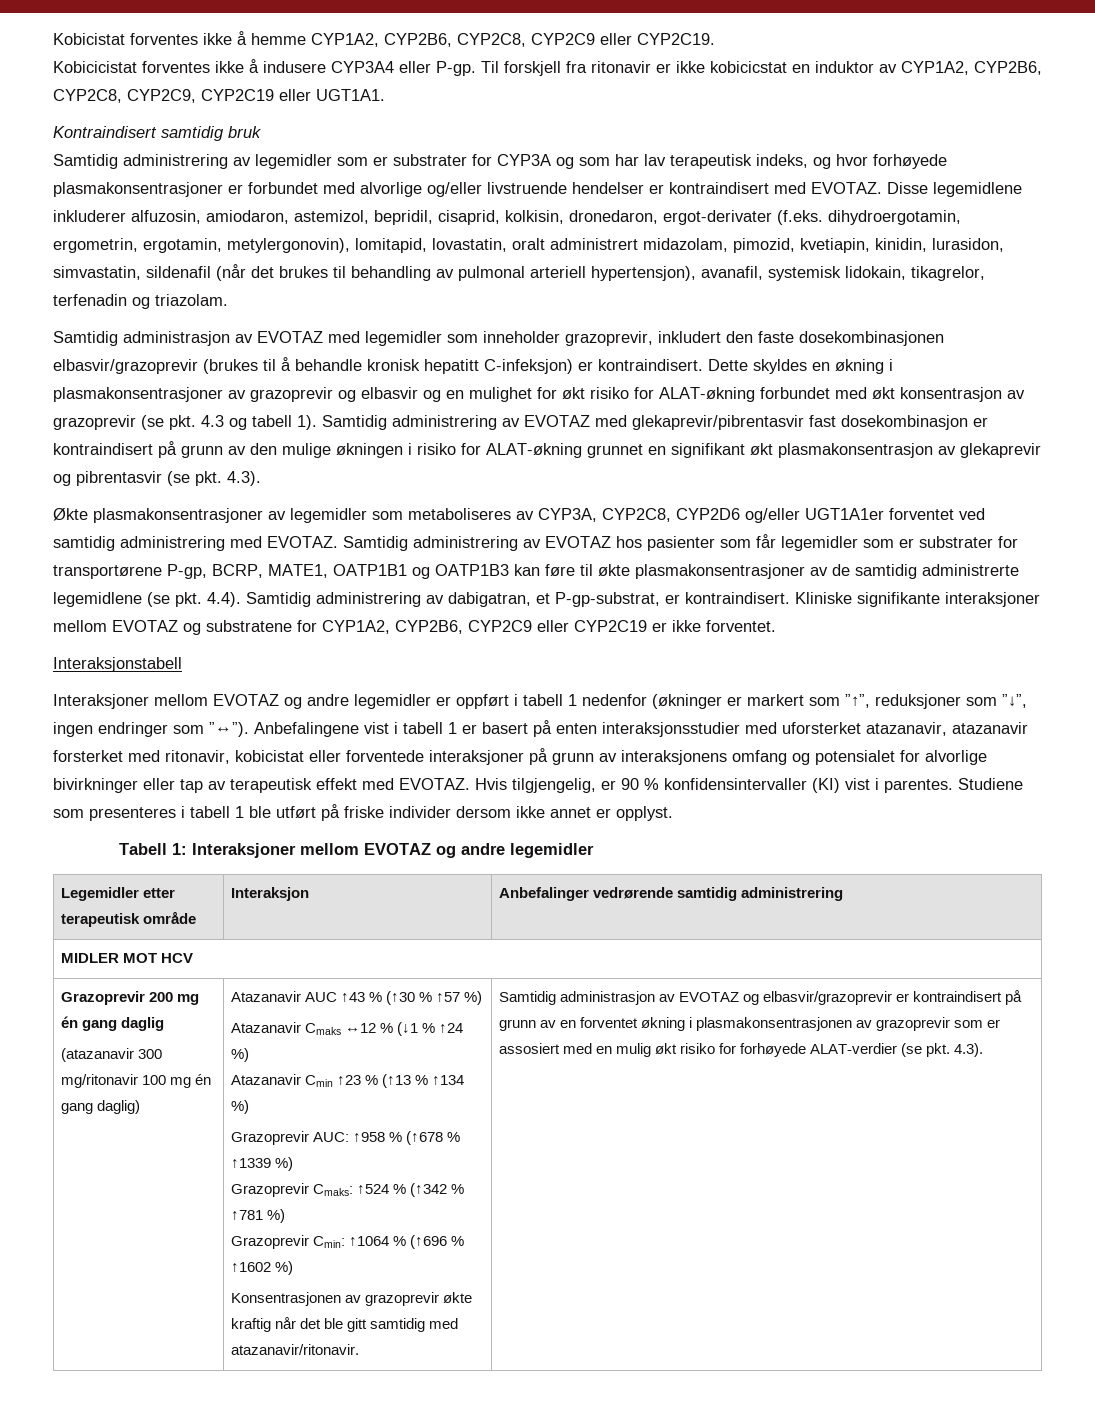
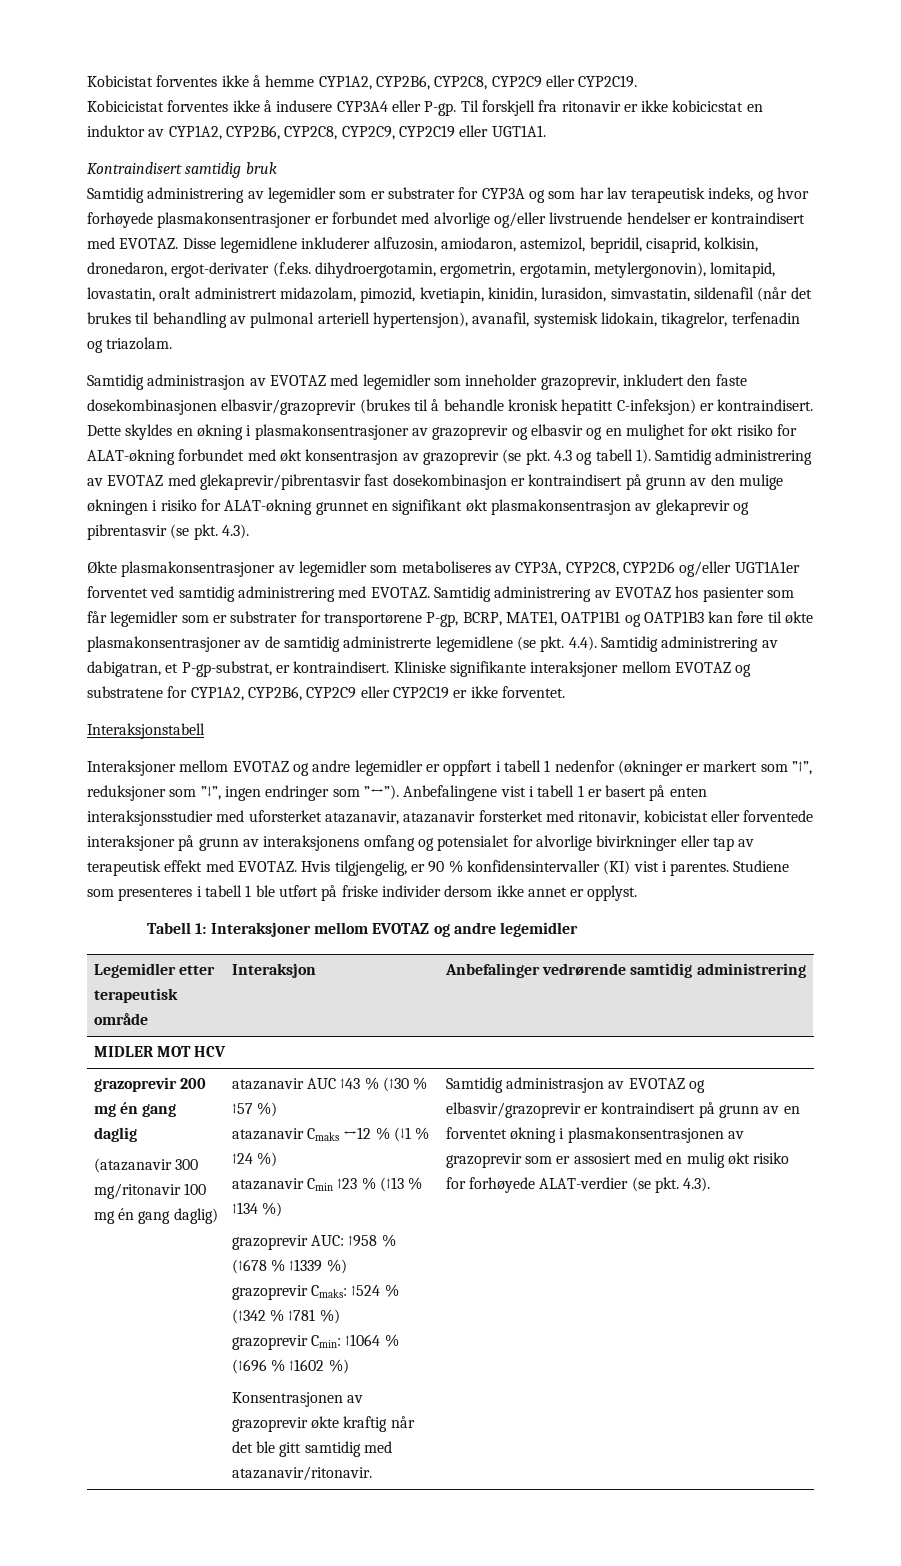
[60,991,145,1005] Grazoprevir -> [93,1077,177,1092] grazoprevir
[230,991,301,1002] Atazanavir -> [231,1078,304,1090] atazanavir
[230,1022,301,1033] Atazanavir -> [231,1128,304,1140] atazanavir
[230,1074,301,1085] Atazanavir -> [231,1178,304,1190] atazanavir
[230,1131,309,1145] Grazoprevir -> [231,1235,308,1250] grazoprevir
[230,1183,309,1197] Grazoprevir -> [231,1285,308,1300] grazoprevir
[230,1235,309,1249] Grazoprevir -> [231,1335,308,1350] grazoprevir

